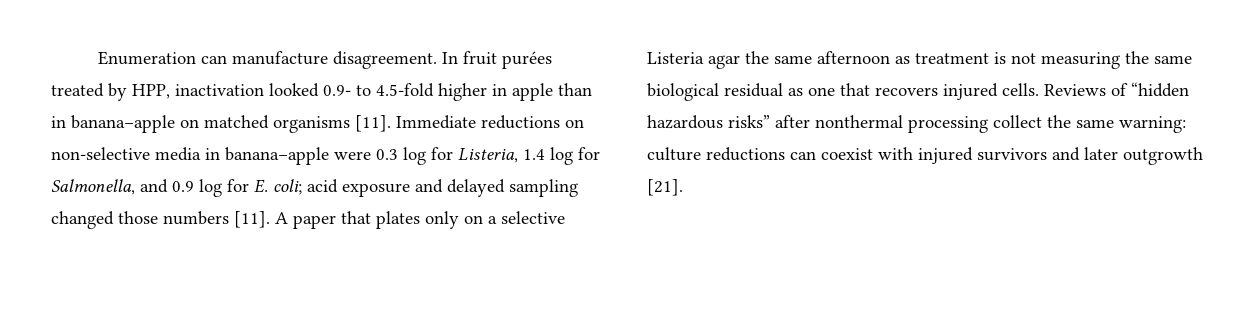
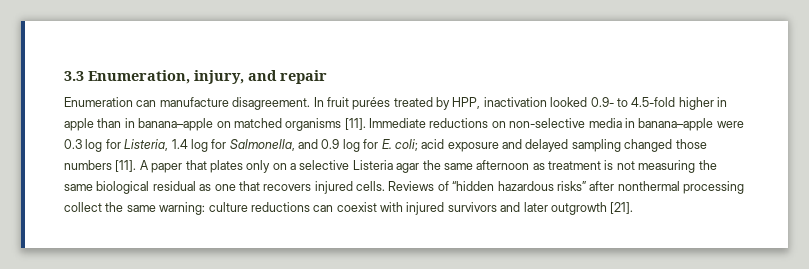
(98, 58) none -> [64,70,327,84] 3.3 Enumeration, injury, and repair //

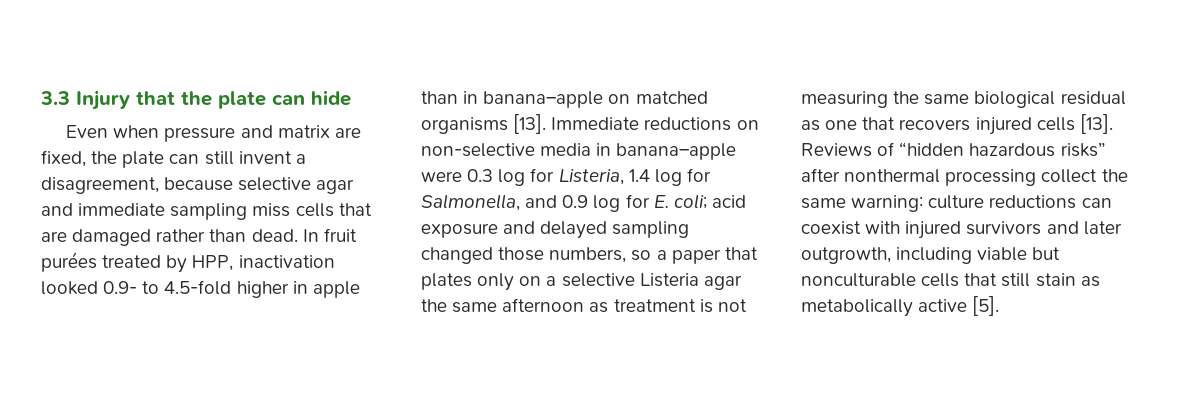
[88,70,327,84] [64,97,311,110] Enumeration, injury, and repair // Enumeration can manufacture disagreement. -> [76,90,351,110] [66,125,361,142] [41,150,306,168] [41,177,355,194] [41,203,372,220] [41,229,298,246] Injury that the plate can hide // Even when pressure and matrix are fixed, the plate can still invent a disagreement, because selective agar and immediate sampling miss cells that are damaged rather than dead.
[344,118,366,130] [11]. -> [513,114,547,134] [13].
[64,160,149,172] numbers [11]. A -> [549,247,667,263] numbers, so a
[356,181,385,191] cells. -> [1036,114,1113,134] cells [13].
[550,202,634,215] outgrowth [21]. -> [801,247,1061,264] [801,273,1100,287] [801,296,1000,317] outgrowth, including viable but nonculturable cells that still stain as metabolically active [5].

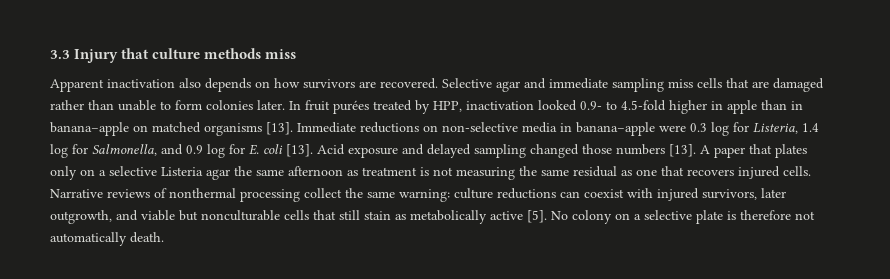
[181,90,351,109] [66,125,361,142] [41,150,306,168] [41,177,312,194] the plate can hide // Even when pressure and matrix are fixed, the plate can still invent a disagreement, because selective -> [152,48,297,59] [50,78,492,92] culture methods miss // Apparent inactivation also depends on how survivors are recovered. Selective
[251,229,298,242] dead. -> [118,100,285,111] unable to form colonies later.
[673,194,746,209] coli; acid -> [263,144,345,157] coli [13]. Acid
[549,247,667,263] numbers, so a -> [616,144,710,157] numbers [13]. A
[974,91,1056,108] biological -> (569, 172) none
[1036,114,1113,134] [801,142,1106,157] [801,168,840,182] cells [13]. Reviews of “hidden hazardous risks” after -> [783,166,811,176] [50,188,167,198] cells. Narrative reviews of
[966,221,1079,235] survivors and -> [702,189,757,200] survivors,
[896,247,973,264] including -> [116,210,138,221] and
(1000, 306) none -> [551,210,815,224] [50,232,164,246] No colony on a selective plate is therefore not automatically death.

